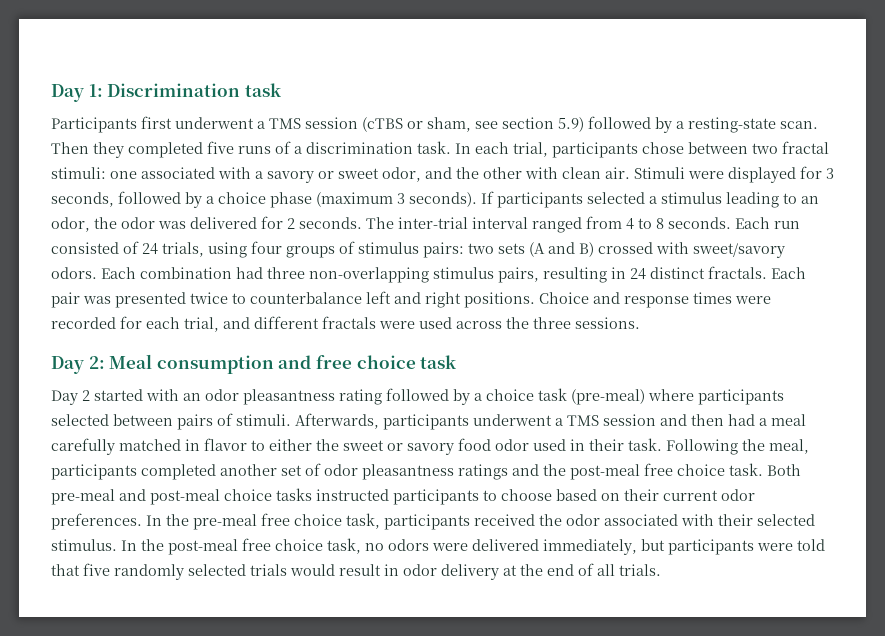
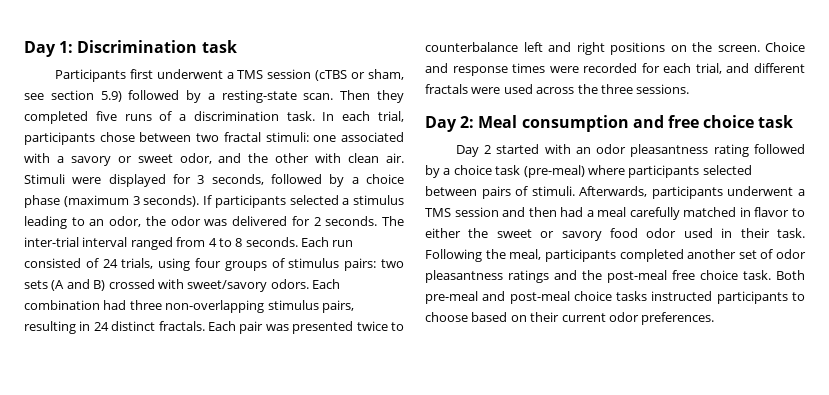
[464,292,535,308] positions. -> [610,42,760,55] positions on the screen.
[146,513,815,530] [51,538,825,555] [51,563,661,580] In the pre-meal free choice task, participants received the odor associated with their selected stimulus. In the post-meal free choice task, no odors were delivered immediately, but participants were told that five randomly selected trials would result in odor delivery at the end of all trials. -> (715, 318) none

